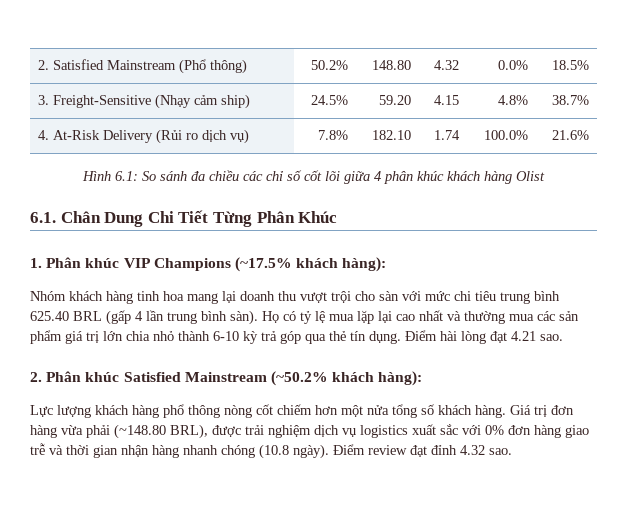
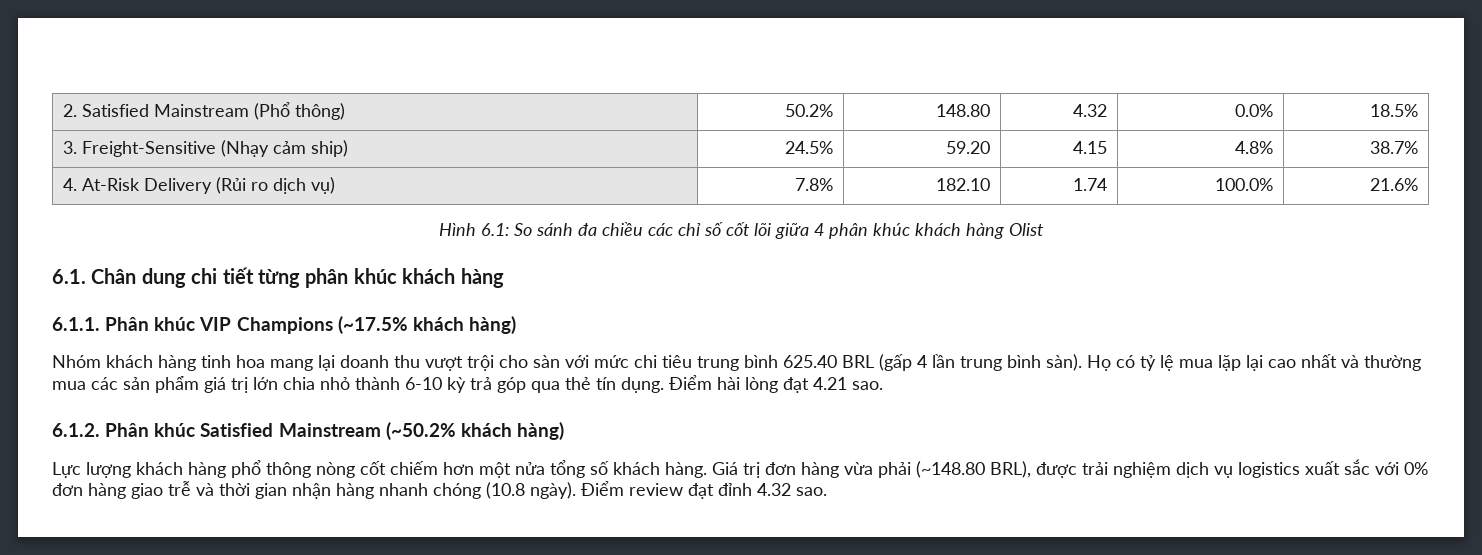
[104,210,338,227] [30,258,42,268] Dung Chi Tiết Từng Phân Khúc // 1. -> [141,267,504,288] [52,317,100,331] dung chi tiết từng phân khúc khách hàng // 6.1.1.
[342,257,387,272] hàng): -> [468,316,516,334] hàng)
[30,372,42,382] 2. -> [52,423,100,437] 6.1.2.
[378,371,423,386] hàng): -> [516,422,564,440] hàng)

